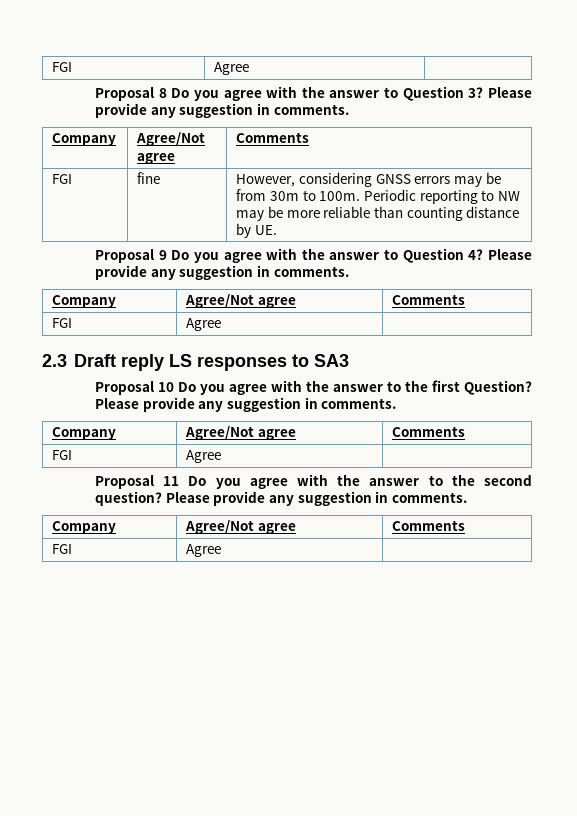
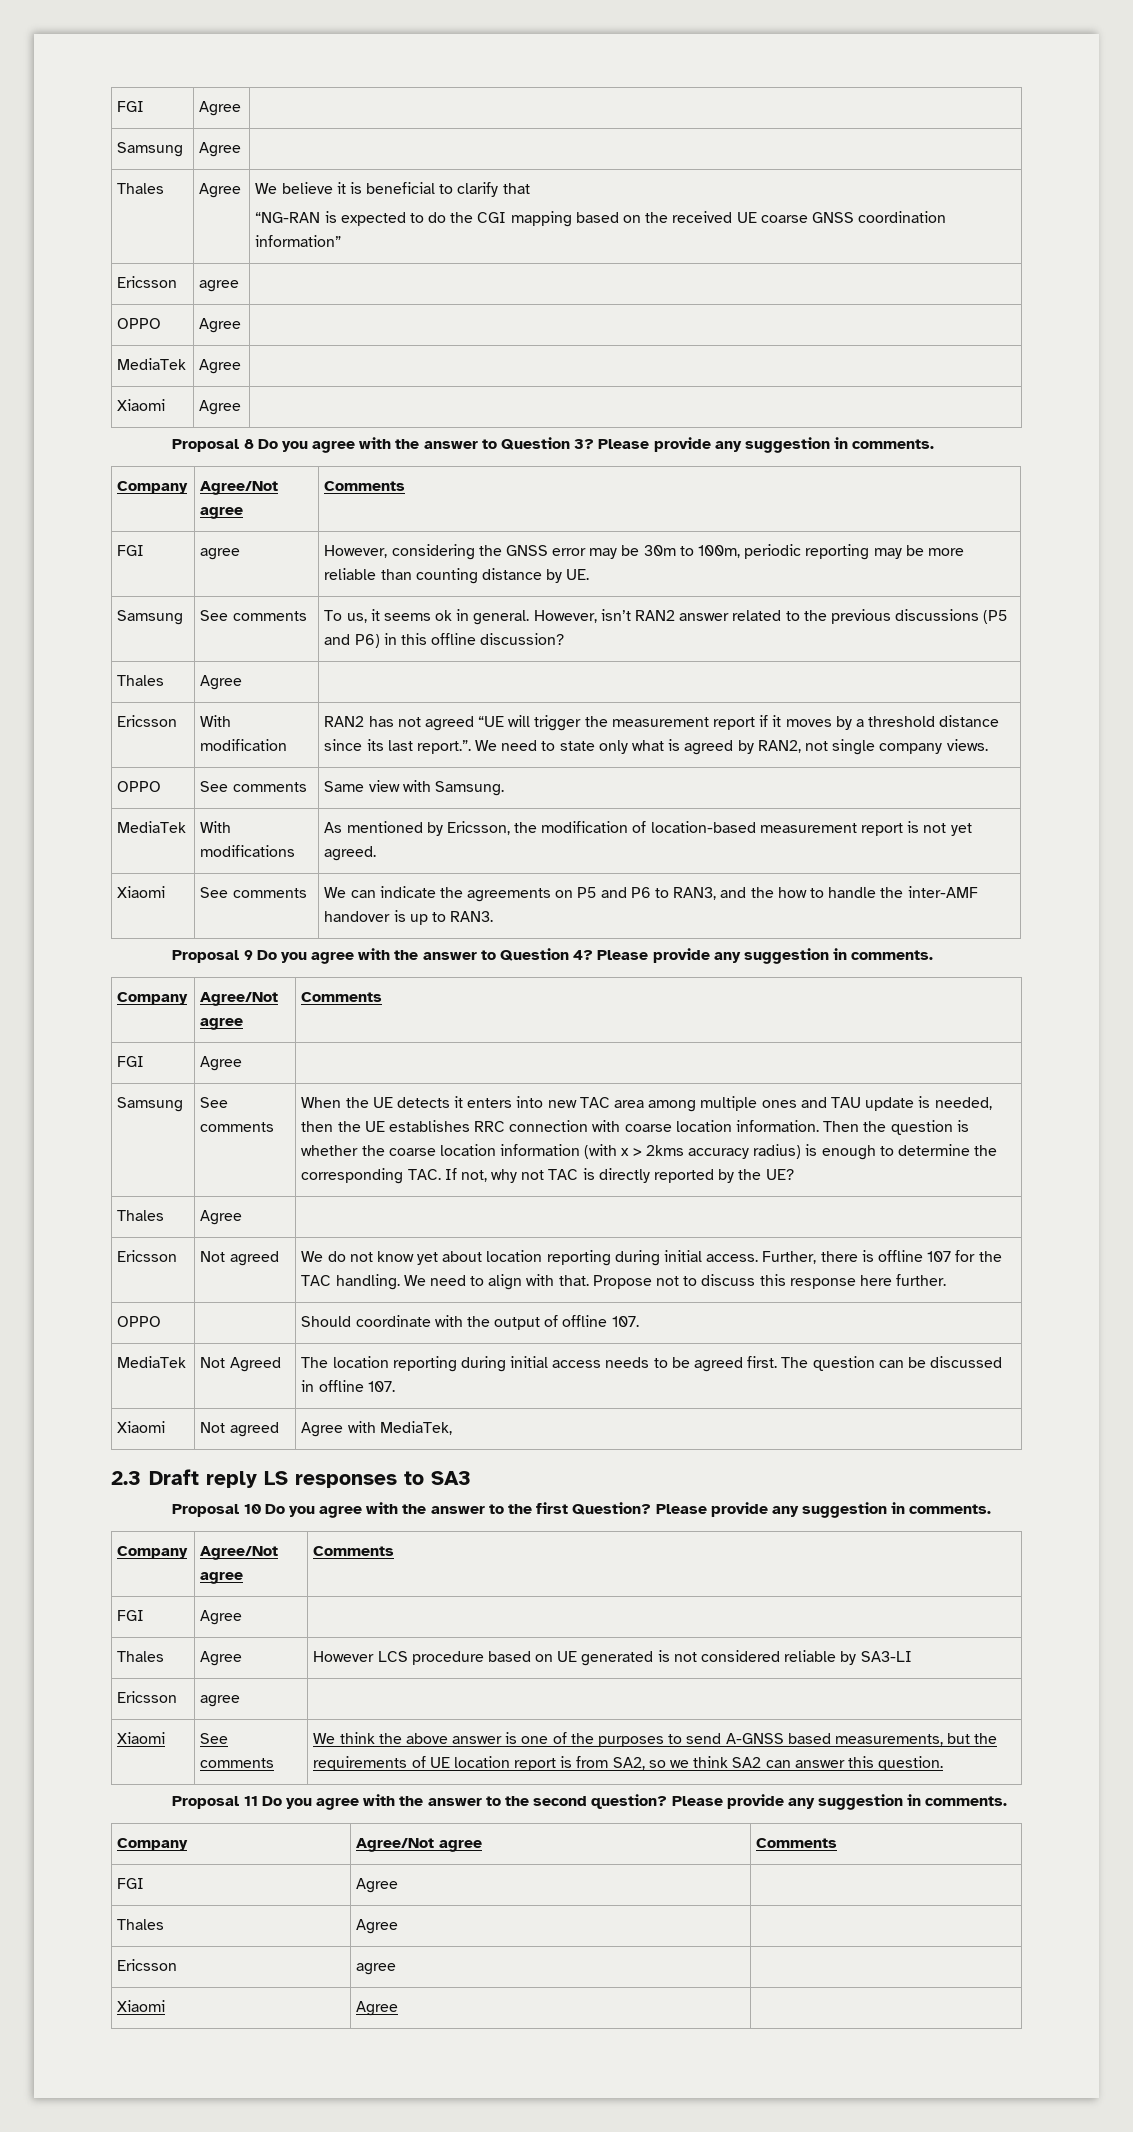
[52,62,73,72] [214,62,250,75] FGI | Agree | -> [117,101,145,112] [199,101,242,116] [117,142,184,157] [199,142,242,157] [117,183,165,194] [199,183,242,198] [255,182,530,197] [255,211,947,227] [255,235,342,247] [117,276,178,288] [199,280,240,292] [117,318,162,329] [199,318,242,333] [117,358,187,370] [199,359,242,374] [117,399,166,411] [199,400,242,415] FGI | Agree | // Samsung | Agree | // Thales | Agree | We believe it is beneficial to clarify that // “NG-RAN is expected to do the CGI mapping based on the received UE coarse GNSS coordination information” // Ericsson | agree | // OPPO | Agree | // MediaTek | Agree | // Xiaomi | Agree |
[137,172,161,184] fine -> [200,548,241,560] agree
[375,172,501,187] [236,189,267,201] GNSS errors may be from -> [478,545,640,559] the GNSS error may be
[319,189,520,204] 100m. Periodic reporting to NW -> [698,544,870,560] 100m, periodic reporting
(278, 230) none -> [117,610,184,625] [200,610,307,621] [324,609,1008,625] [324,633,565,648] [117,675,165,686] [200,675,243,690] [117,715,178,727] [200,715,232,727] [200,739,288,751] [324,715,1000,731] [324,739,988,755] [117,781,162,792] [200,781,307,792] [324,780,504,796] [117,821,187,833] [200,821,232,833] [200,845,296,857] [324,821,972,836] [324,846,377,861] [117,886,166,898] [200,887,307,898] [324,886,978,902] [324,910,494,925] // Samsung | See comments | To us, it seems ok in general. However, isn’t RAN2 answer related to the previous discussions (P5 and P6) in this offline discussion? // Thales | Agree | // Ericsson | With modification | RAN2 has not agreed “UE will trigger the measurement report if it moves by a threshold distance since its last report.”. We need to state only what is agreed by RAN2, not single company views. // OPPO | See comments | Same view with Samsung. // MediaTek | With modifications | As mentioned by Ericsson, the modification of location-based measurement report is not yet agreed. // Xiaomi | See comments | We can indicate the agreements on P5 and P6 to RAN3, and the how to handle the inter-AMF handover is up to RAN3.
(222, 324) none -> [117,1097,184,1112] [200,1097,229,1108] [200,1122,275,1132] [301,1096,992,1112] [301,1120,969,1135] [301,1144,998,1160] [301,1168,794,1184] [117,1210,165,1221] [200,1210,243,1225] [117,1250,178,1262] [200,1251,279,1266] [301,1250,1002,1266] [301,1274,947,1290] [117,1316,162,1327] [301,1315,639,1330] [117,1356,187,1368] [200,1357,281,1372] [301,1356,1003,1372] [301,1380,395,1392] [117,1421,166,1433] [200,1422,279,1437] [301,1421,452,1437] // Samsung | See comments | When the UE detects it enters into new TAC area among multiple ones and TAU update is needed, then the UE establishes RRC connection with coarse location information. Then the question is whether the coarse location information (with x > 2kms accuracy radius) is enough to determine the corresponding TAC. If not, why not TAC is directly reported by the UE? // Thales | Agree | // Ericsson | Not agreed | We do not know yet about location reporting during initial access. Further, there is offline 107 for the TAC handling. We need to align with that. Propose not to discuss this response here further. // OPPO | | Should coordinate with the output of offline 107. // MediaTek | Not Agreed | The location reporting during initial access needs to be agreed first. The question can be discussed in offline 107. // Xiaomi | Not agreed | Agree with MediaTek,
(222, 456) none -> [117,1651,165,1662] [200,1651,243,1666] [313,1650,912,1666] [117,1691,178,1703] [200,1695,241,1707] [117,1732,166,1744] [200,1733,229,1744] [200,1758,275,1768] [313,1732,998,1747] [313,1756,944,1771] // Thales | Agree | However LCS procedure based on UE generated is not considered reliable by SA3-LI // Ericsson | agree | // Xiaomi | See comments | We think the above answer is one of the purposes to send A-GNSS based measurements, but the requirements of UE location report is from SA2, so we think SA2 can answer this question.
(222, 550) none -> [117,1919,165,1930] [356,1919,399,1934] [117,1959,178,1971] [356,1963,397,1975] [117,2000,166,2012] [356,2001,399,2016] // Thales | Agree | // Ericsson | agree | // Xiaomi | Agree |

